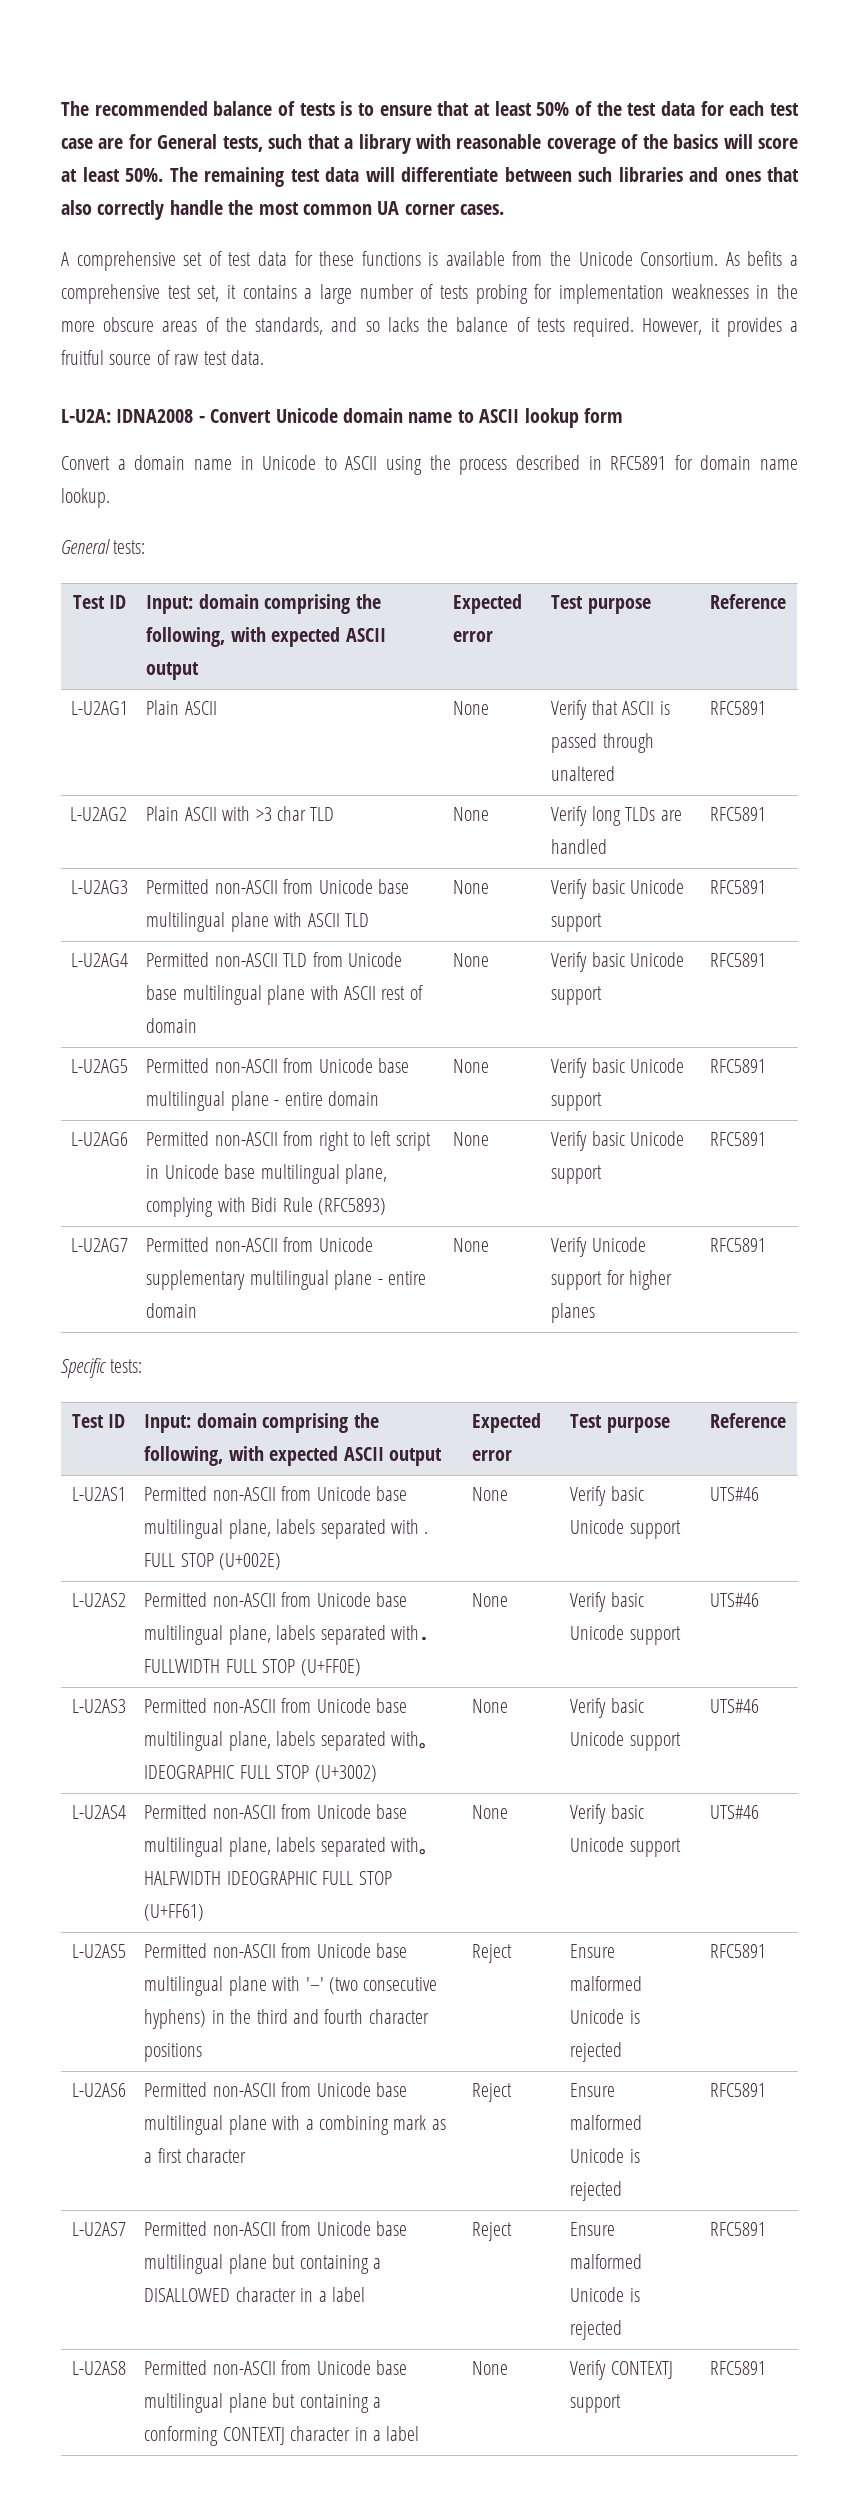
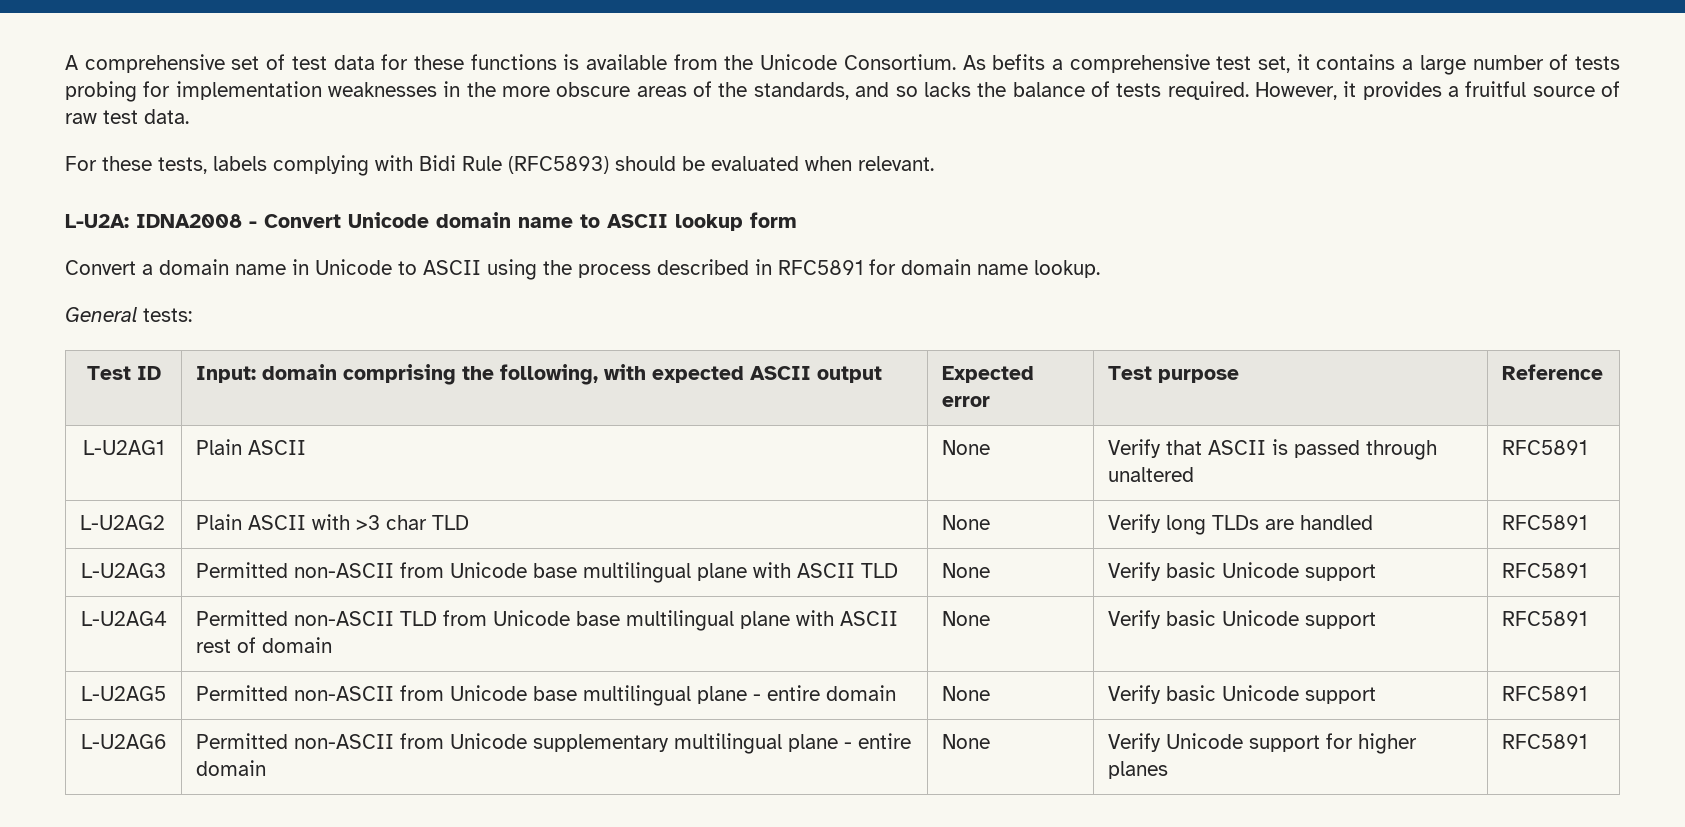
[61,101,799,116] [61,134,798,154] [61,167,799,187] [61,200,505,220] The recommended balance of tests is to ensure that at least 50% of the test data for each test case are for General tests, such that a library with reasonable coverage of the basics will score at least 50%. The remaining test data will differentiate between such libraries and ones that also correctly handle the most common UA corner cases. // -> (65, 62) none
(264, 357) none -> [65,155,934,176] // For these tests, labels complying with Bidi Rule (RFC5893) should be evaluated when relevant.
[146,1131,431,1151] [146,1164,388,1184] [146,1197,387,1217] [453,1132,490,1146] [551,1131,685,1151] [551,1165,603,1184] [710,1132,767,1146] [71,1238,128,1252] | Permitted non-ASCII from right to left script in Unicode base multilingual plane, complying with Bidi Rule (RFC5893) | None | Verify basic Unicode support | RFC5891 // L-U2AG7 -> (167, 741) none
[61,1358,143,1378] [71,1414,126,1428] [144,1413,379,1433] [144,1446,443,1466] [472,1413,542,1433] [472,1450,513,1461] [570,1414,670,1433] [710,1413,787,1428] [71,1487,126,1501] [144,1486,408,1501] [144,1519,429,1539] [144,1553,282,1570] [472,1487,509,1501] [570,1486,644,1506] [570,1519,681,1539] [710,1487,760,1501] [71,1593,126,1607] [144,1592,408,1607] [144,1625,440,1645] [144,1659,361,1676] [472,1593,509,1607] [570,1592,644,1612] [570,1625,681,1645] [710,1593,760,1607] [71,1699,126,1713] [144,1698,408,1713] [144,1731,440,1751] [144,1765,377,1782] [472,1699,509,1713] [570,1698,644,1718] [570,1731,681,1751] [710,1699,760,1713] [71,1805,126,1819] [144,1804,408,1819] [144,1837,430,1857] [144,1871,392,1885] [144,1904,205,1921] [472,1805,509,1819] [570,1804,644,1824] [570,1837,681,1857] [710,1805,760,1819] [71,1944,126,1958] [144,1943,408,1958] [144,1976,438,1996] [144,2009,429,2029] [144,2043,203,2062] [472,1944,513,1963] [570,1944,616,1958] [570,1976,643,1991] [570,2009,640,2024] [570,2042,623,2062] [710,1944,767,1958] [71,2083,126,2097] [144,2082,408,2097] [144,2115,446,2135] [144,2148,247,2163] [472,2083,513,2102] [570,2083,616,2097] [570,2115,643,2130] [570,2148,640,2163] [570,2181,623,2201] [710,2083,767,2097] [71,2222,126,2236] [144,2221,408,2236] [144,2254,382,2274] [144,2287,366,2302] [472,2222,513,2241] [570,2222,616,2236] [570,2254,643,2269] [570,2287,640,2302] [570,2320,623,2340] [710,2222,767,2236] [71,2361,126,2375] [144,2360,408,2375] [144,2393,382,2413] [144,2426,420,2446] [472,2361,509,2375] [570,2360,673,2380] [570,2394,622,2413] [710,2361,767,2375] // Specific tests: // Test ID | Input: domain comprising the following, with expected ASCII output | Expected error | Test purpose | Reference // L-U2AS1 | Permitted non-ASCII from Unicode base multilingual plane, labels separated with . FULL STOP (U+002E) | None | Verify basic Unicode support | UTS#46 // L-U2AS2 | Permitted non-ASCII from Unicode base multilingual plane, labels separated with．FULLWIDTH FULL STOP (U+FF0E) | None | Verify basic Unicode support | UTS#46 // L-U2AS3 | Permitted non-ASCII from Unicode base multilingual plane, labels separated with。IDEOGRAPHIC FULL STOP (U+3002) | None | Verify basic Unicode support | UTS#46 // L-U2AS4 | Permitted non-ASCII from Unicode base multilingual plane, labels separated with｡HALFWIDTH IDEOGRAPHIC FULL STOP (U+FF61) | None | Verify basic Unicode support | UTS#46 // L-U2AS5 | Permitted non-ASCII from Unicode base multilingual plane with '–' (two consecutive hyphens) in the third and fourth character positions | Reject | Ensure malformed Unicode is rejected | RFC5891 // L-U2AS6 | Permitted non-ASCII from Unicode base multilingual plane with a combining mark as a first character | Reject | Ensure malformed Unicode is rejected | RFC5891 // L-U2AS7 | Permitted non-ASCII from Unicode base multilingual plane but containing a DISALLOWED character in a label | Reject | Ensure malformed Unicode is rejected | RFC5891 // L-U2AS8 | Permitted non-ASCII from Unicode base multilingual plane but containing a conforming CONTEXTJ character in a label | None | Verify CONTEXTJ support | RFC5891 -> (1587, 741) none

